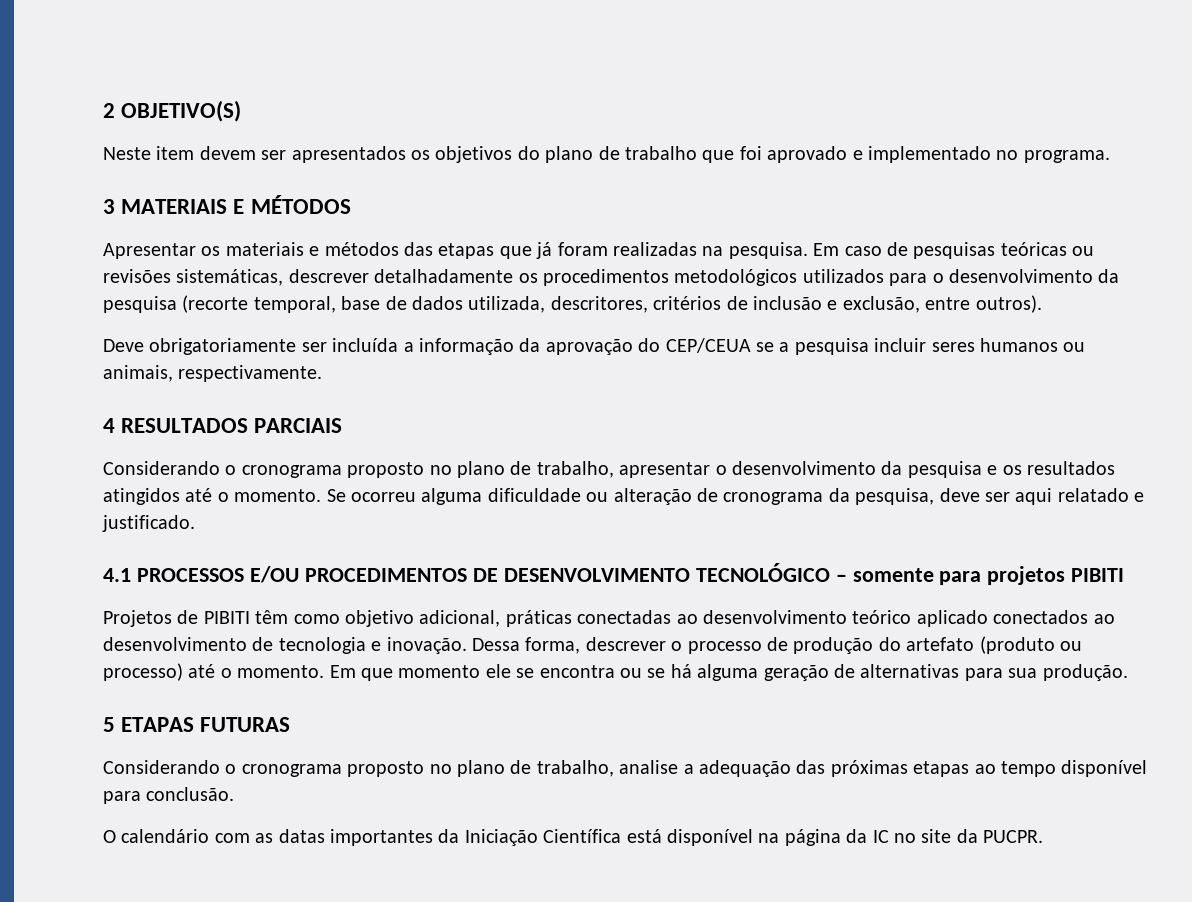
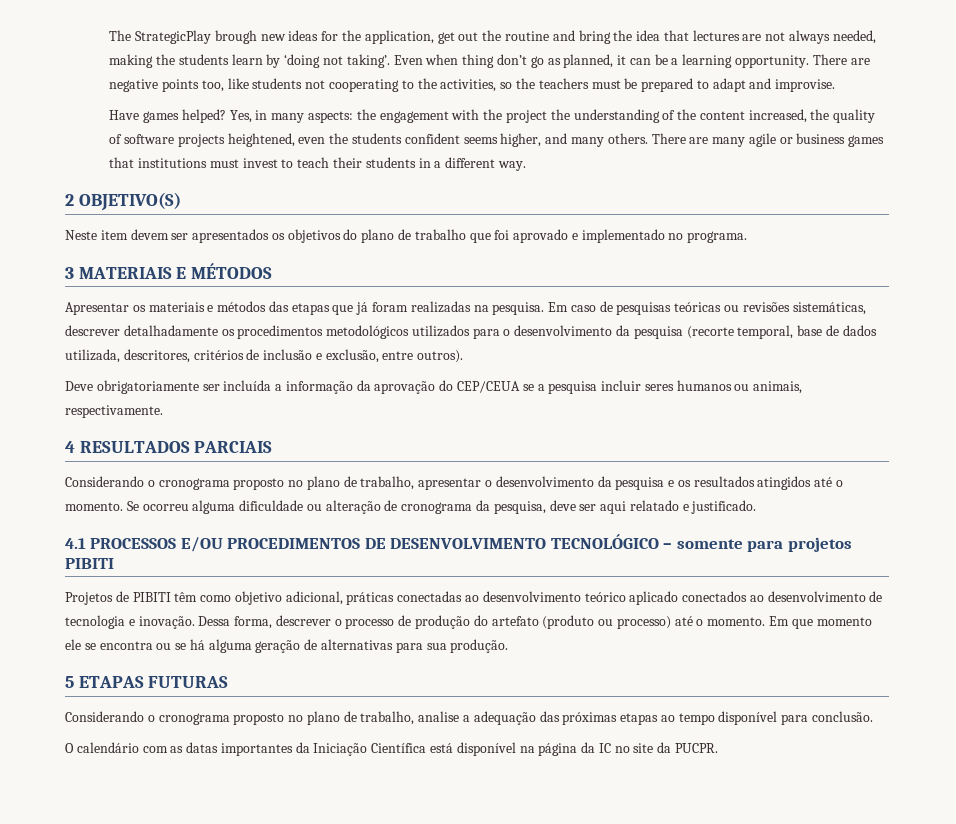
(103, 110) none -> [109,30,876,44] [109,54,870,68] [109,78,836,92] [109,109,876,123] [109,133,885,147] [109,157,526,171] The StrategicPlay brough new ideas for the application, get out the routine and bring the idea that lectures are not always needed, making the students learn by ‘doing not taking’. Even when thing don’t go as planned, it can be a learning opportunity. There are negative points too, like students not cooperating to the activities, so the teachers must be prepared to adapt and improvise. // Have games helped? Yes, in many aspects: the engagement with the project the understanding of the content increased, the quality of software projects heightened, even the students confident seems higher, and many others. There are many agile or business games that institutions must invest to teach their students in a different way. //

